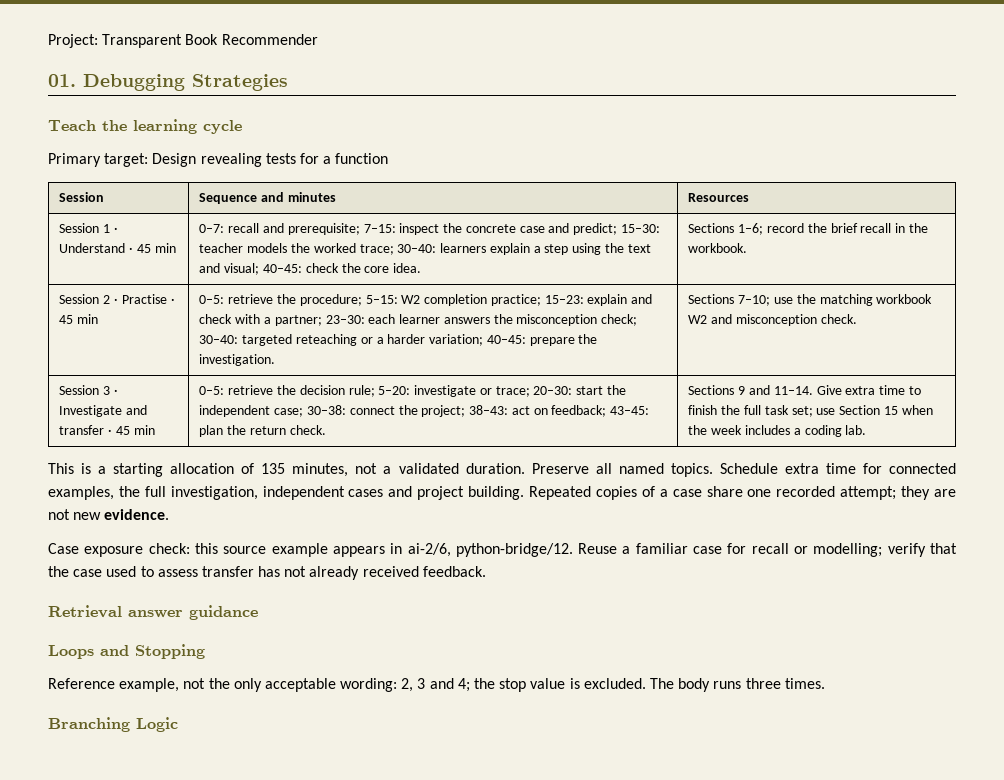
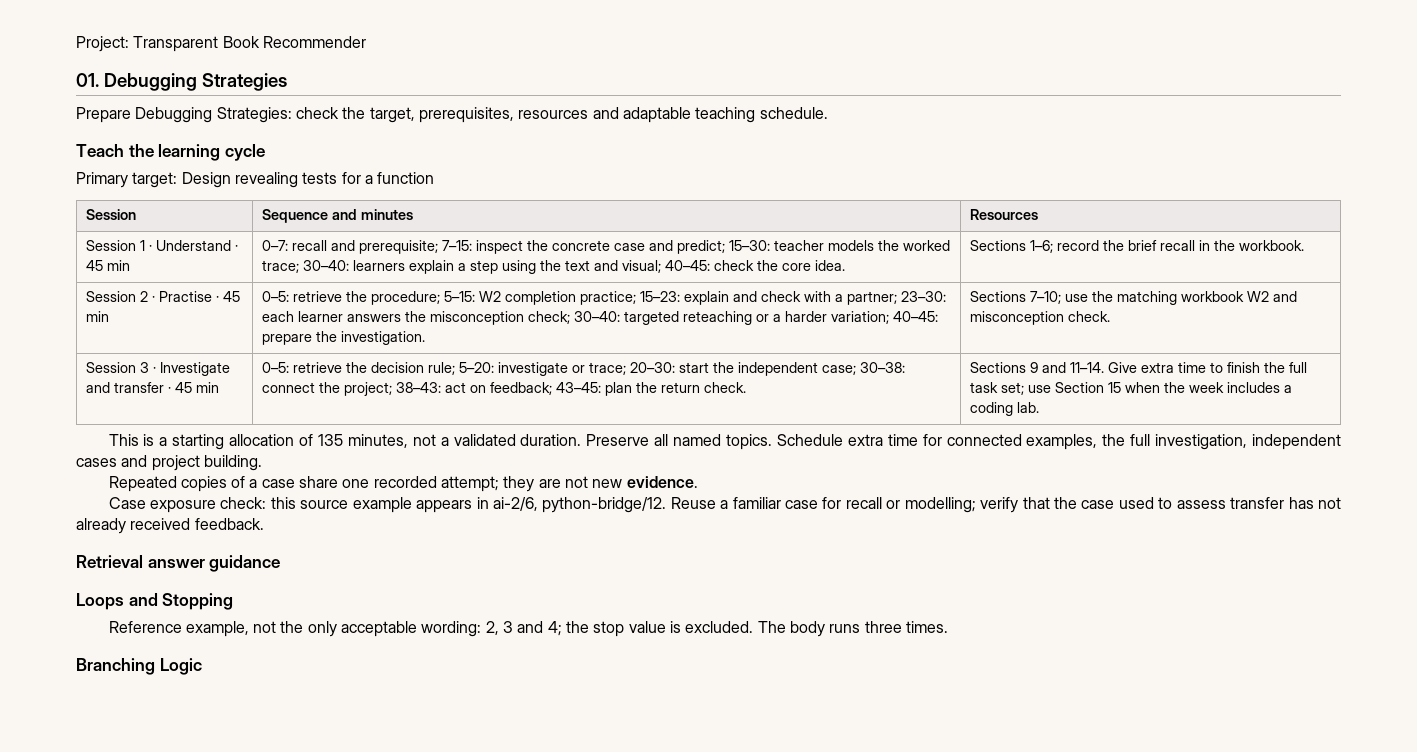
(288, 82) none -> [76,107,828,123] // Prepare Debugging Strategies: check the target, prerequisites, resources and adaptable teaching schedule.
(525, 493) none -> (262, 463) //

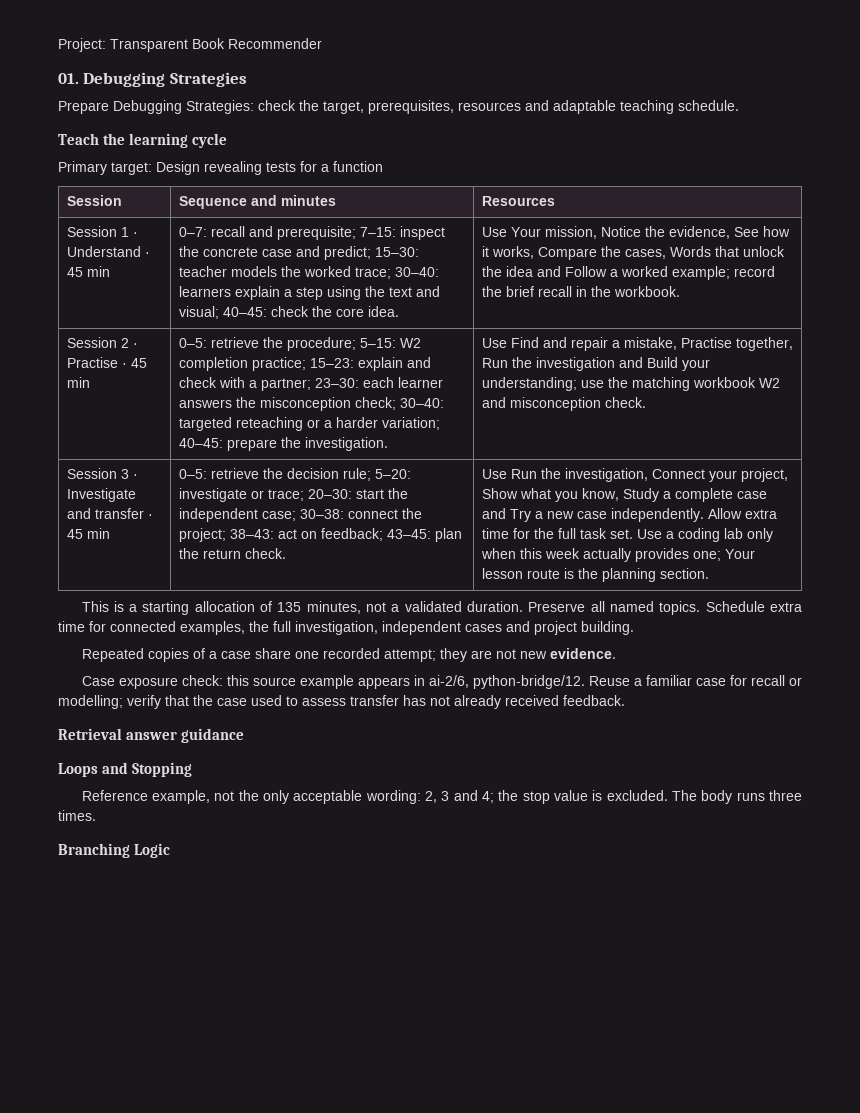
[969,240,1053,253] Sections 1–6; -> [481,226,790,239] [481,246,785,260] [481,266,730,280] Use Your mission, Notice the evidence, See how it works, Compare the cases, Words that unlock the idea and Follow a worked example;
[969,291,1061,304] Sections 7–10; -> [481,337,793,351] [481,357,710,371] [481,377,577,391] Use Find and repair a mistake, Practise together, Run the investigation and Build your understanding;
[969,362,1307,373] [969,382,1292,395] [969,402,1039,416] Sections 9 and 11–14. Give extra time to finish the full task set; use Section 15 when the week includes a coding lab. -> [481,468,788,482] [481,488,767,502] [481,508,777,522] [481,528,773,542] [480,548,755,562] [481,568,709,582] Use Run the investigation, Connect your project, Show what you know, Study a complete case and Try a new case independently. Allow extra time for the full task set. Use a coding lab only when this week actually provides one; Your lesson route is the planning section.

